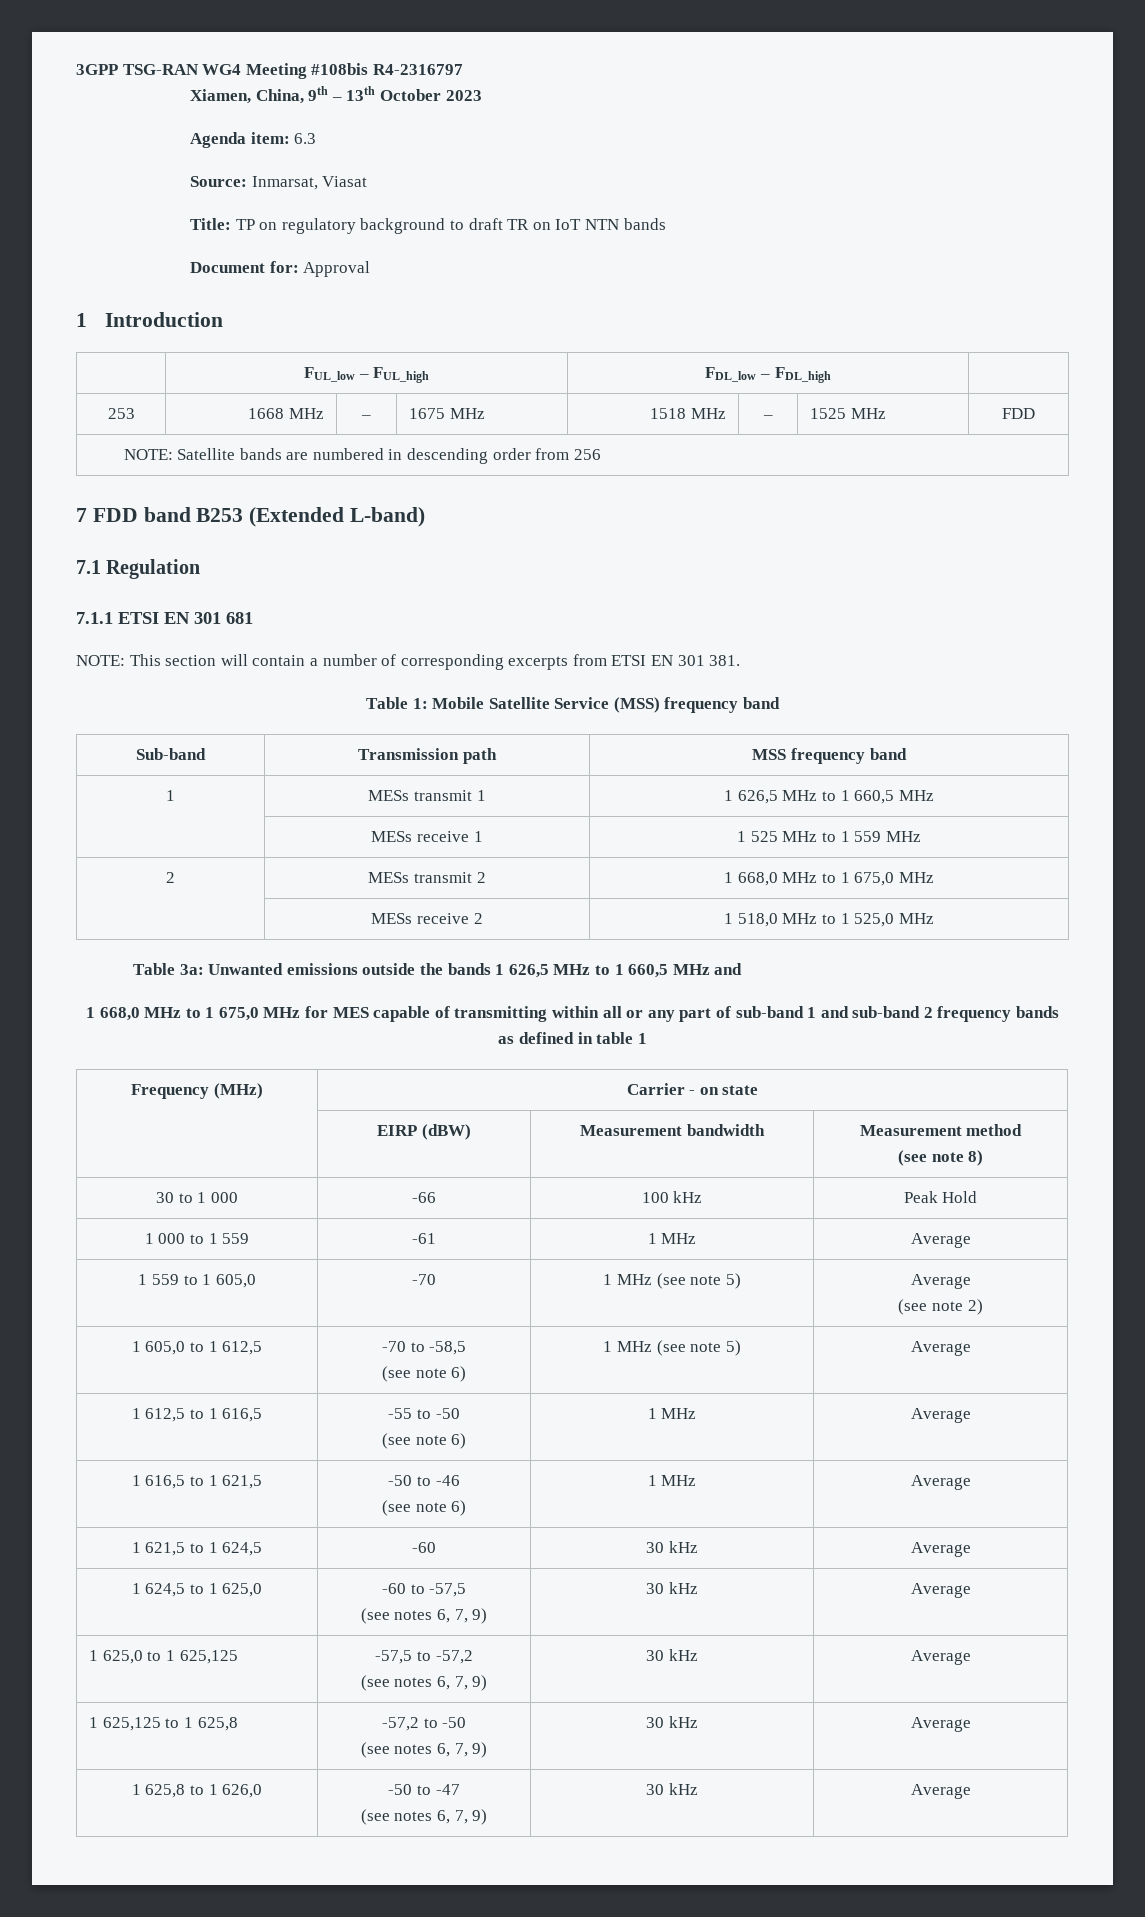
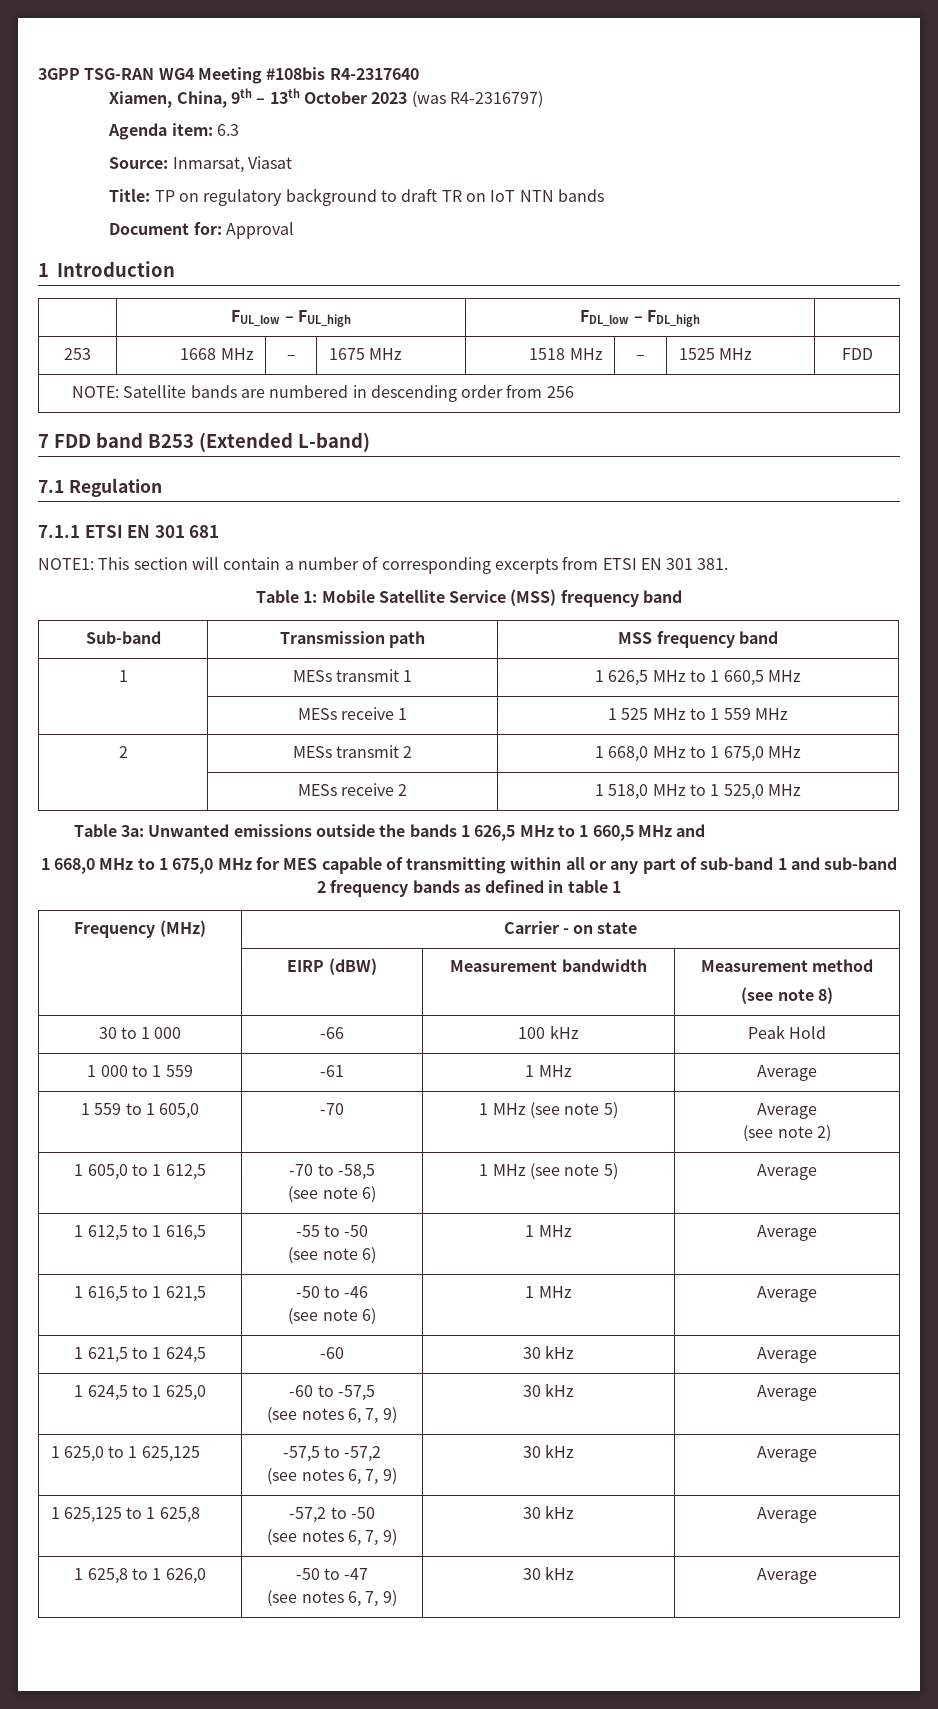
[372,64,463,75] R4-2316797 -> [329,68,419,80] R4-2317640
(482, 95) none -> [411,91,543,108] (was R4-2316797)
[76,655,125,666] NOTE: -> [38,558,94,570] NOTE1:

